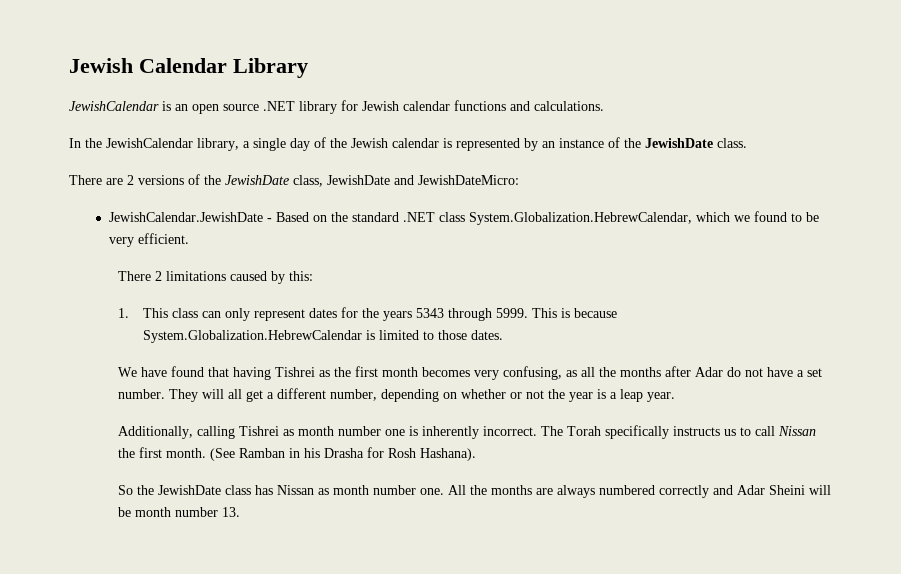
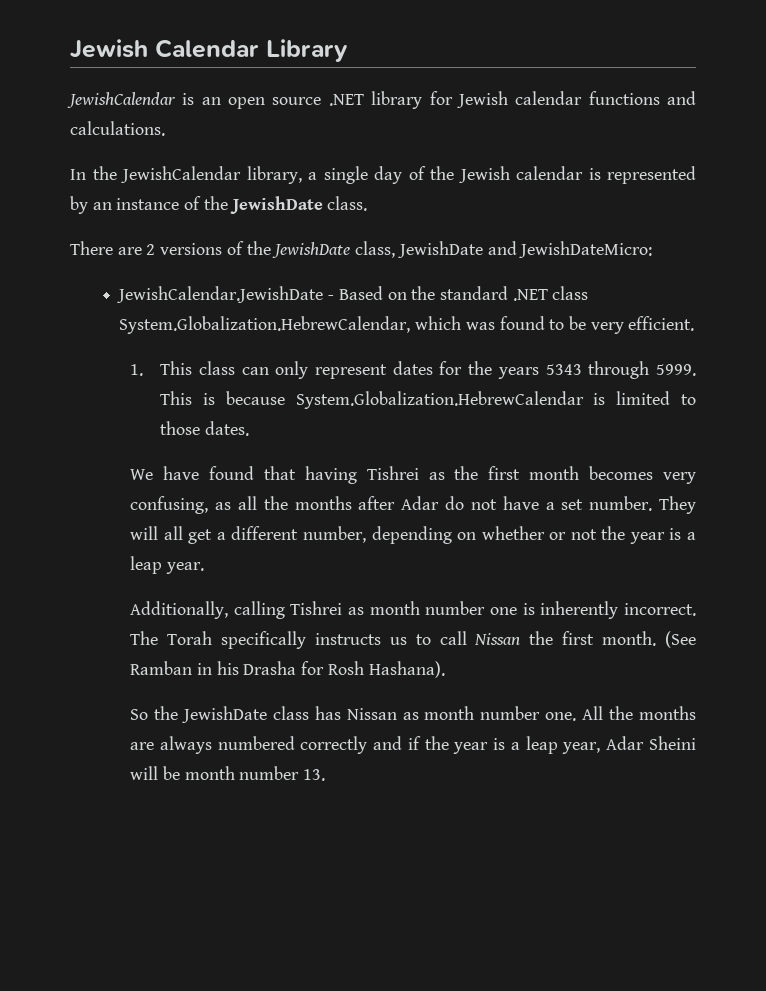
[734,215,751,222] we -> [465,322,495,330] was
[118,271,314,284] // There 2 limitations caused by this: -> (695, 323) none
(734, 490) none -> [407,736,601,754] if the year is a leap year,

